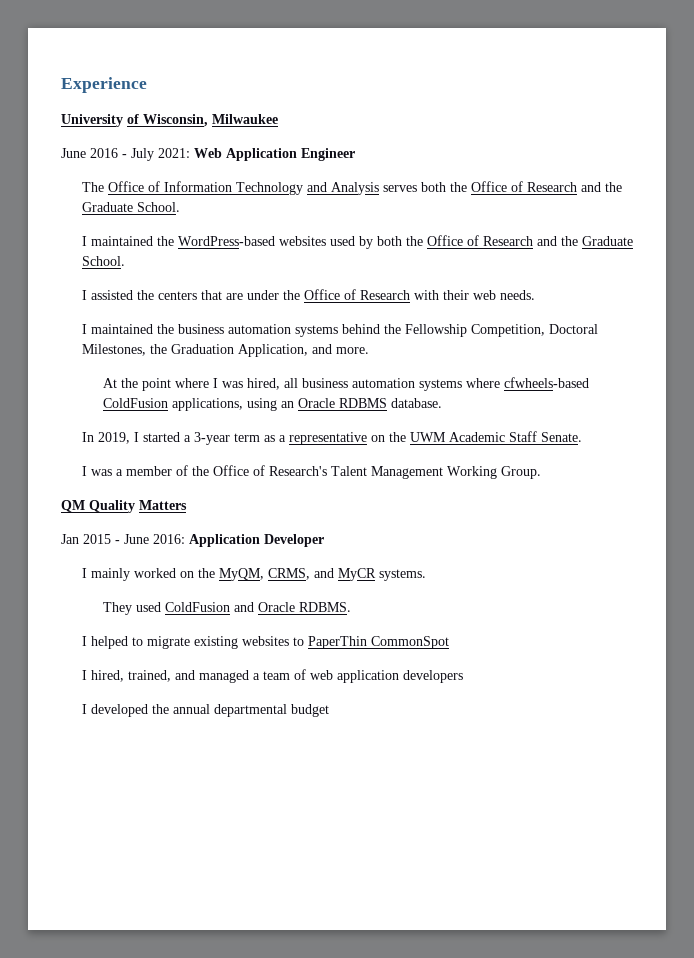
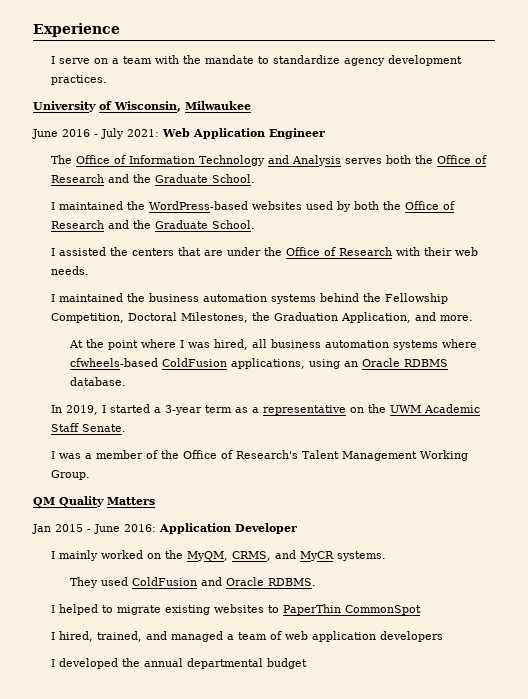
(147, 85) none -> [51,55,463,66] [51,75,108,85] // I serve on a team with the mandate to standardize agency development practices.

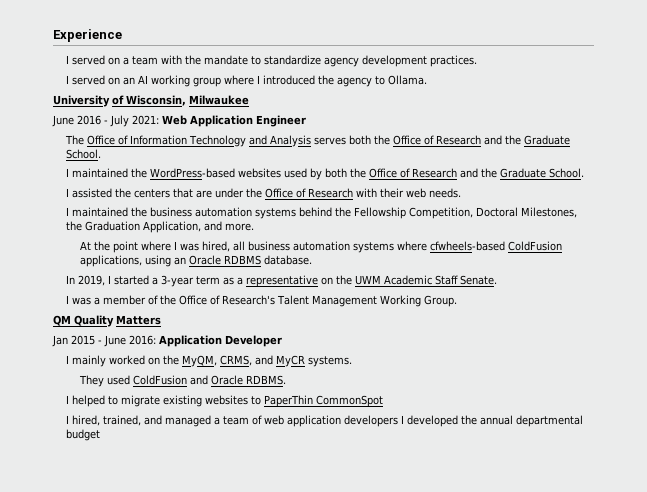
[59,58,91,64] serve -> [72,55,106,65] served
(108, 80) none -> [66,75,428,87] // I served on an AI working group where I introduced the agency to Ollama.
(444, 636) // -> (399, 421) none

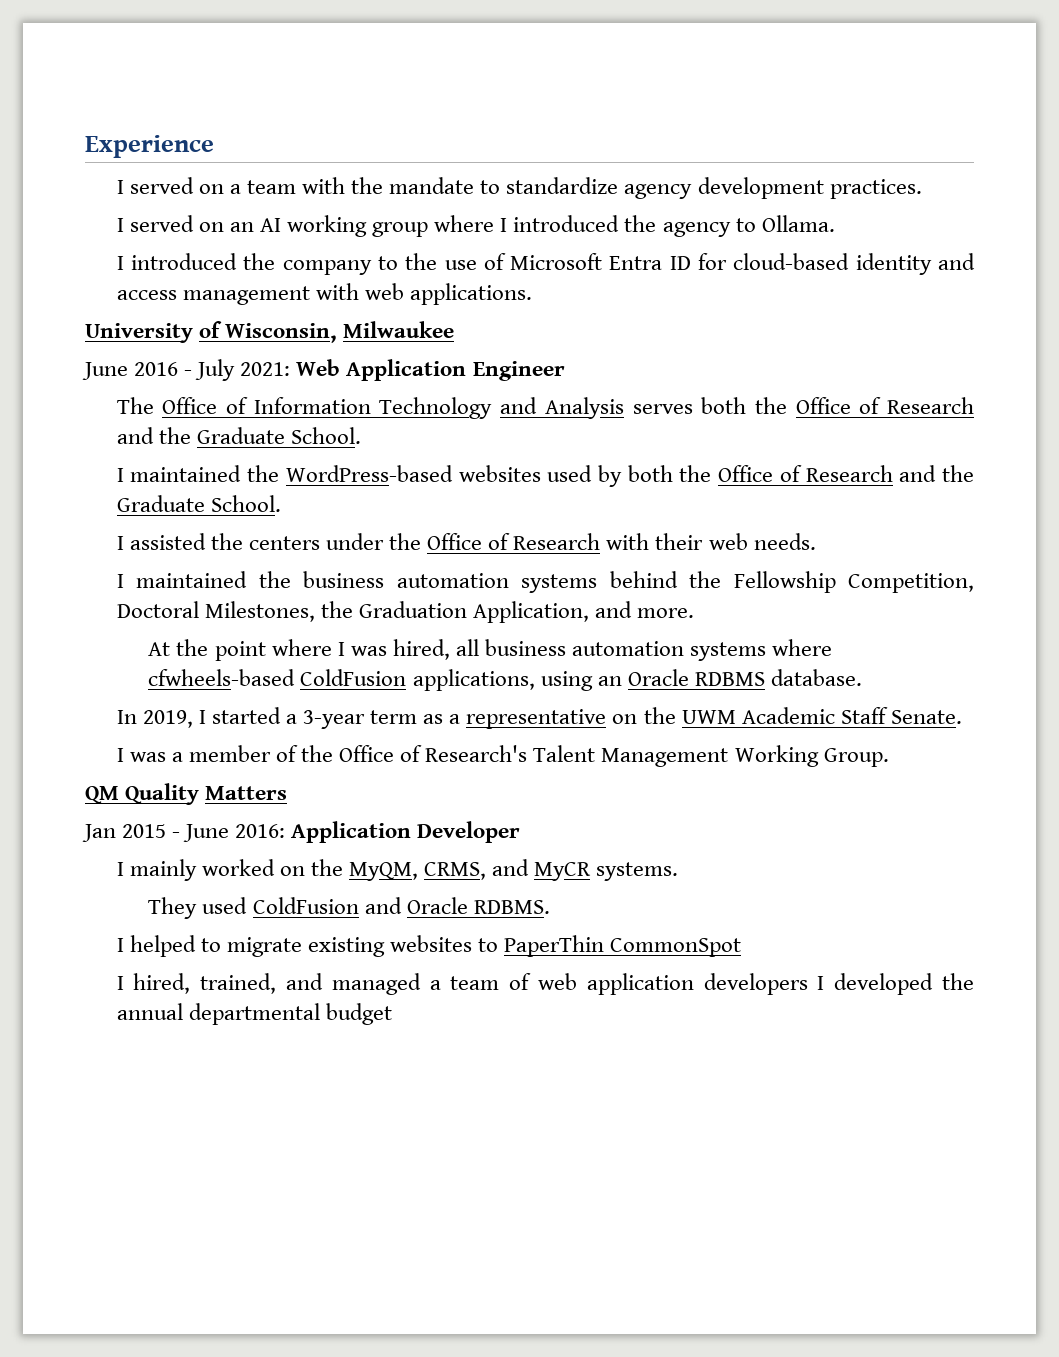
(428, 80) none -> [116,253,975,275] [116,283,532,305] // I introduced the company to the use of Microsoft Entra ID for cloud-based identity and access management with web applications.
[173,188,213,198] that are -> (320, 543) none

